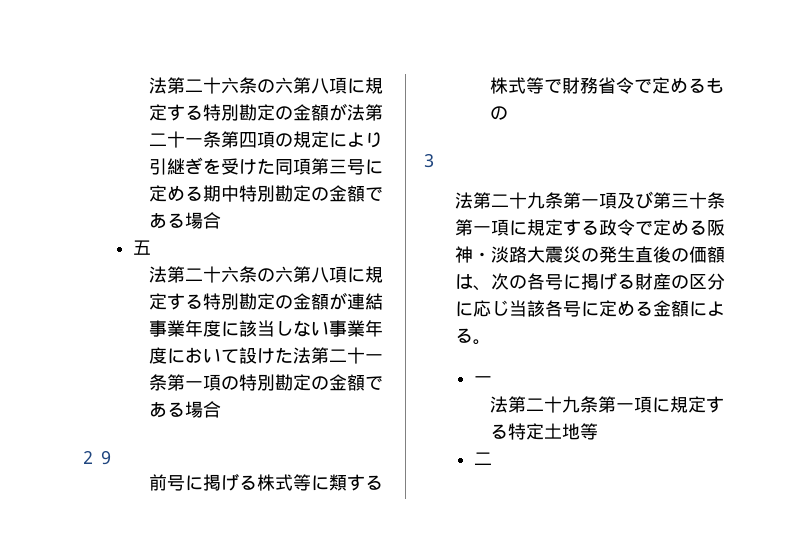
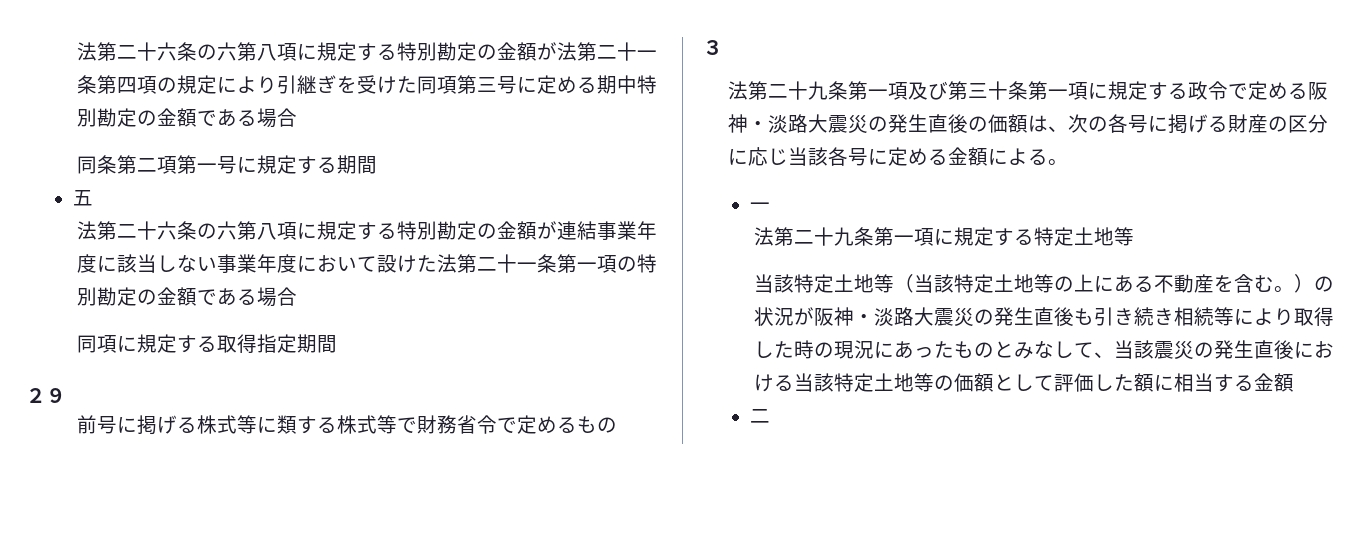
(221, 220) none -> [76,155,377,174] // 同条第二項第一号に規定する期間
(221, 409) none -> [76,334,337,353] // 同項に規定する取得指定期間
(598, 431) none -> [753,274,1334,293] [753,307,1334,326] [753,340,1334,359] [753,373,1294,392] // 当該特定土地等（当該特定土地等の上にある不動産を含む。）の状況が阪神・淡路大震災の発生直後も引き続き相続等により取得した時の現況にあったものとみなして、当該震災の発生直後における当該特定土地等の価額として評価した額に相当する金額

